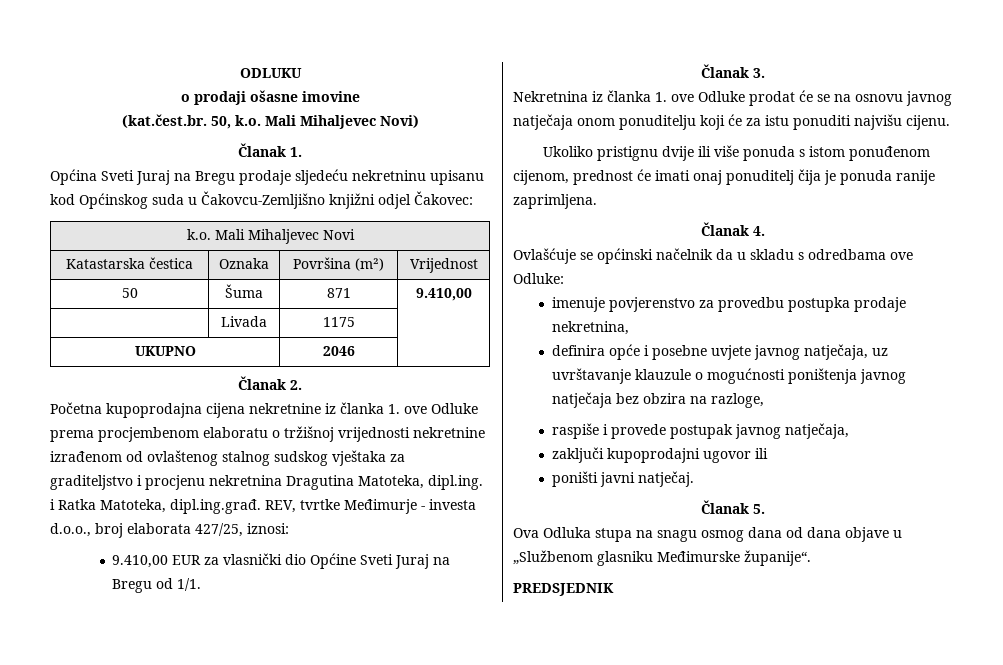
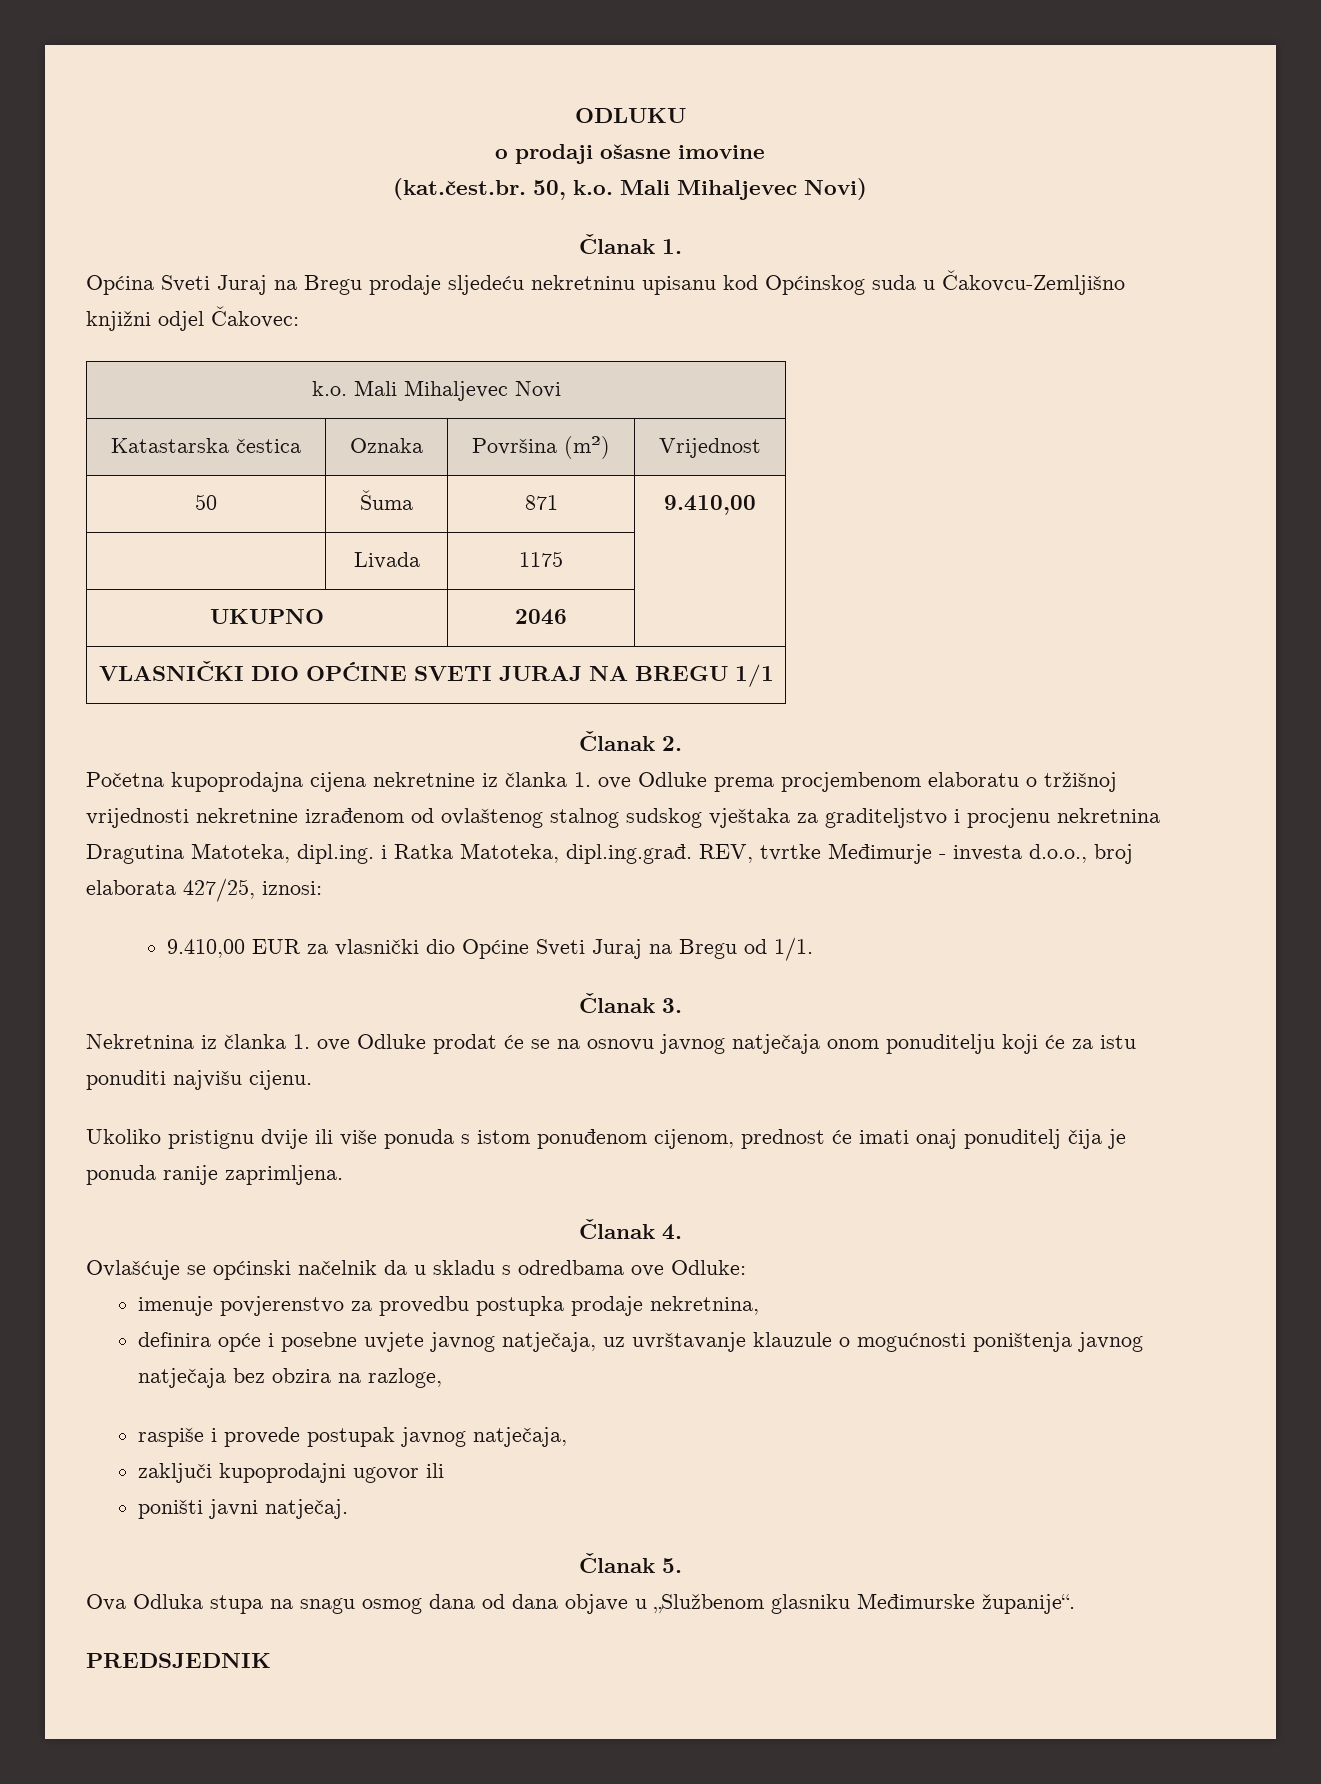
(355, 351) none -> [98,661,774,687] // VLASNIČKI DIO OPĆINE SVETI JURAJ NA BREGU 1/1

